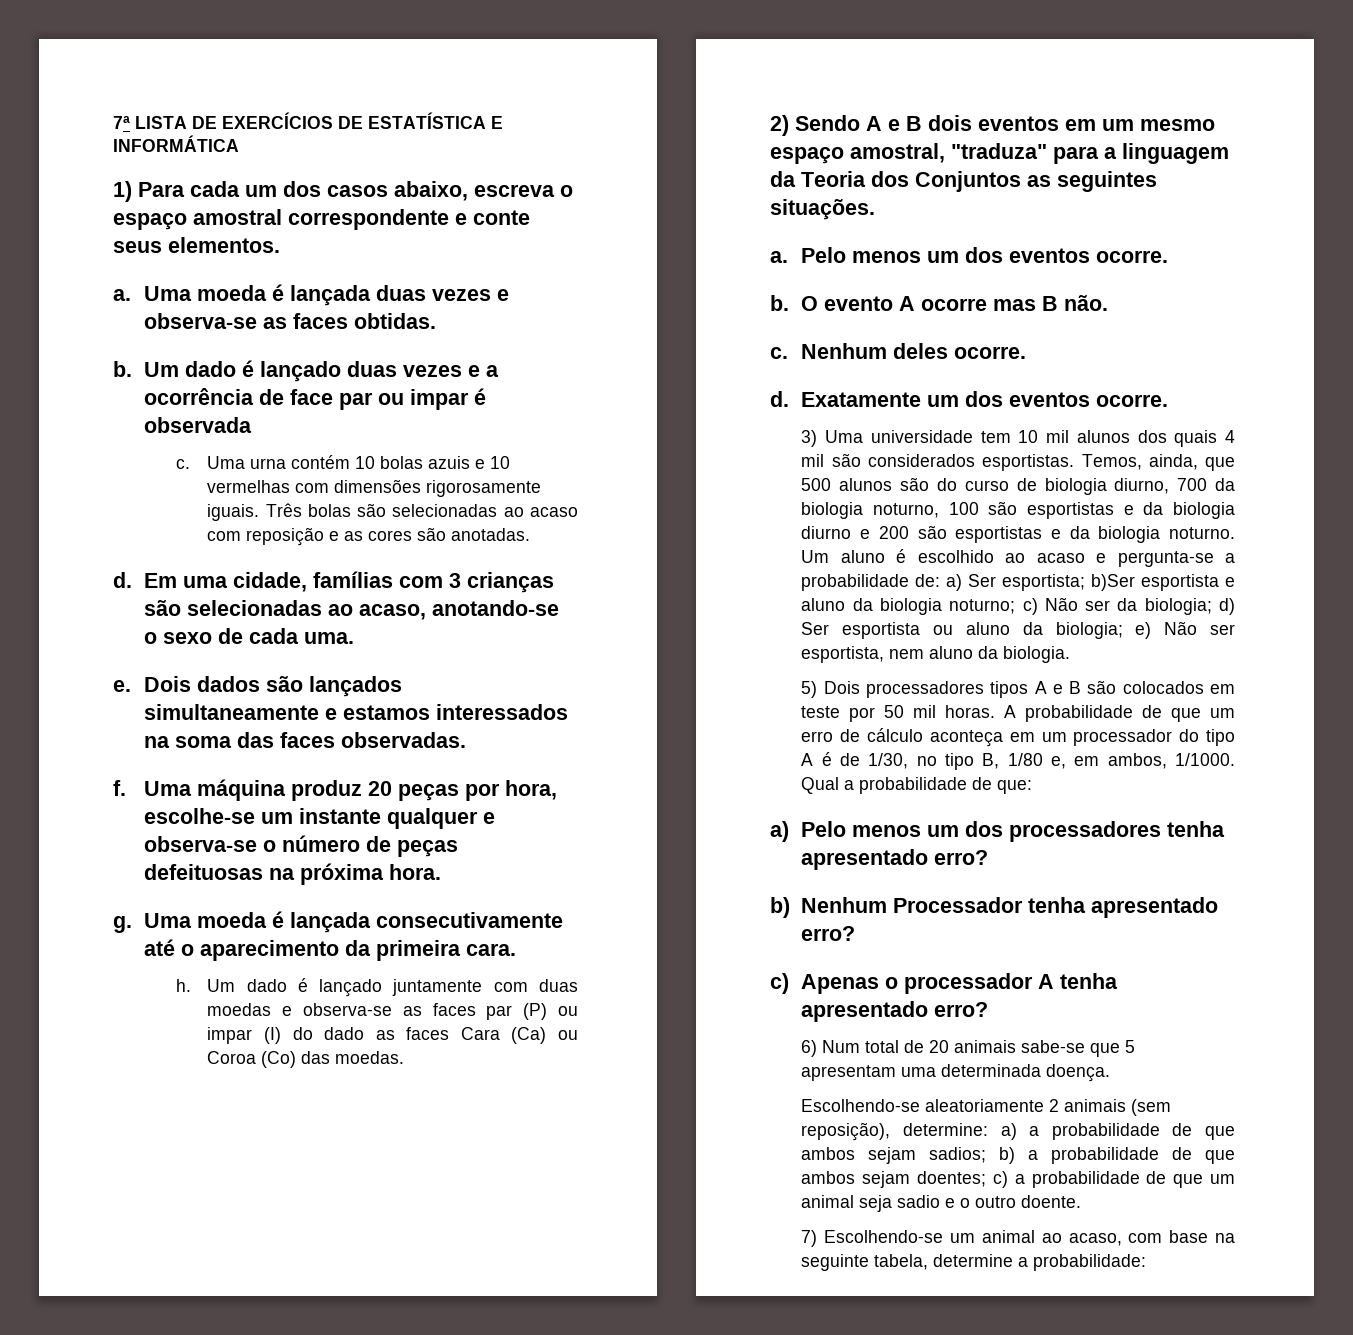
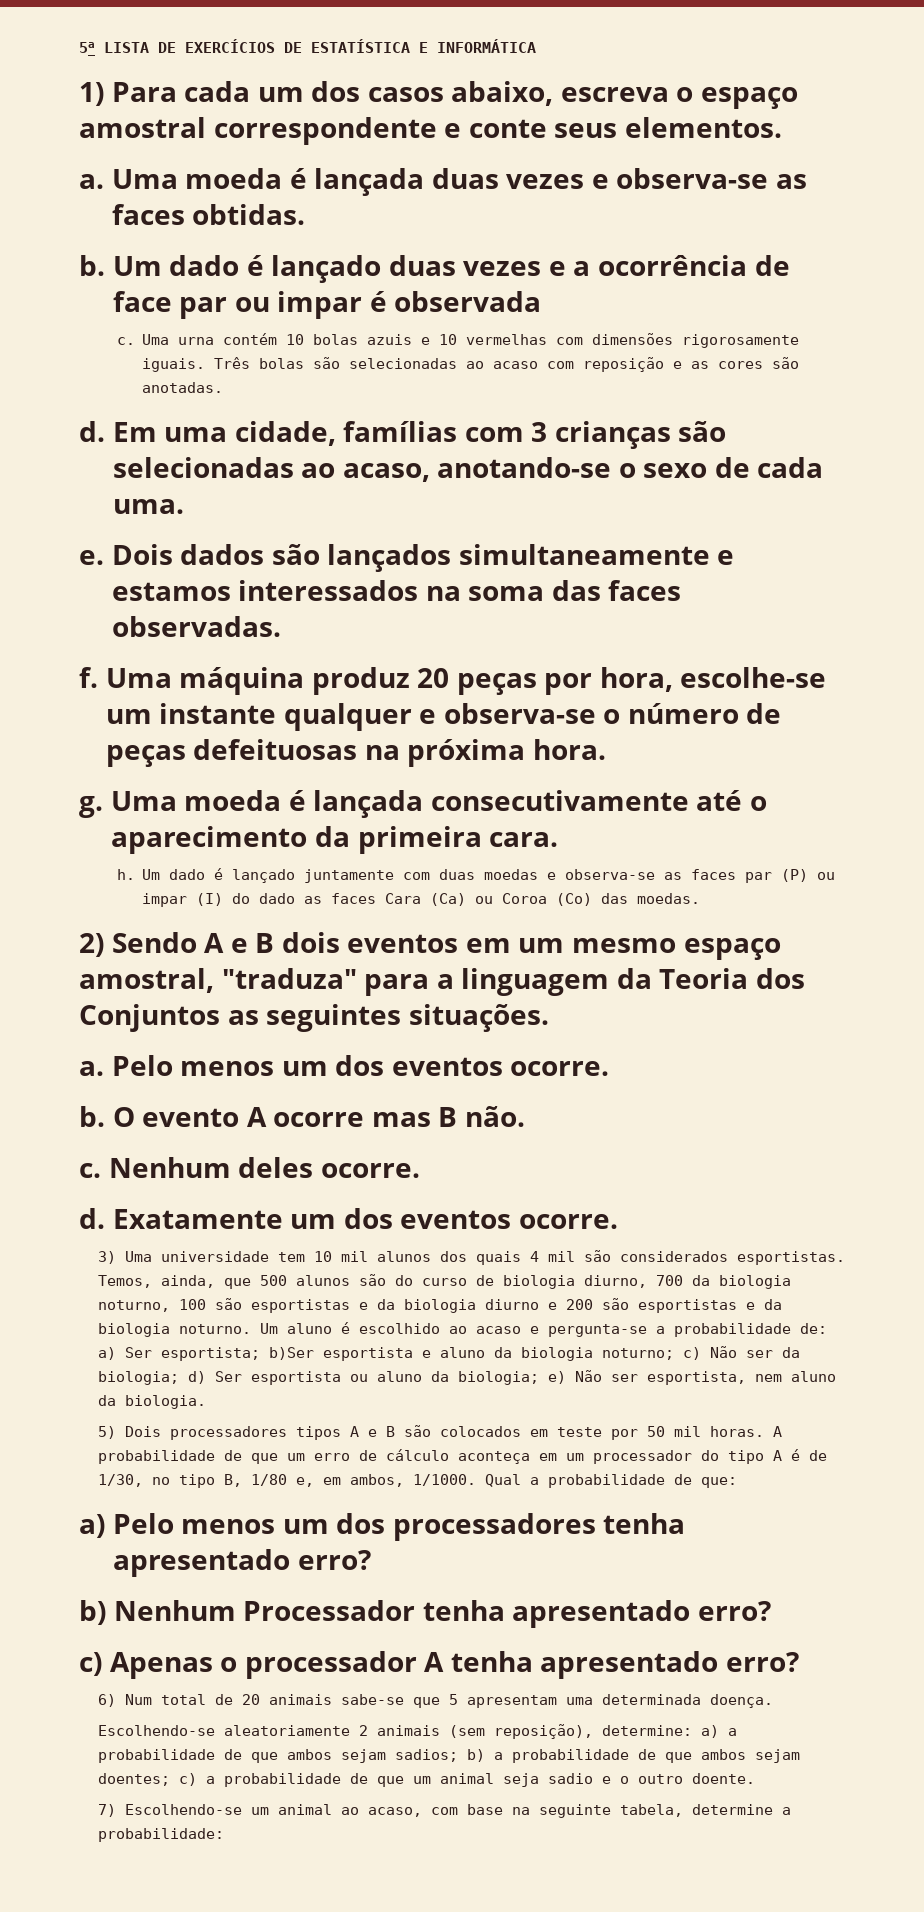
[113,116,130,129] 7a -> [79,42,95,53] 5a

